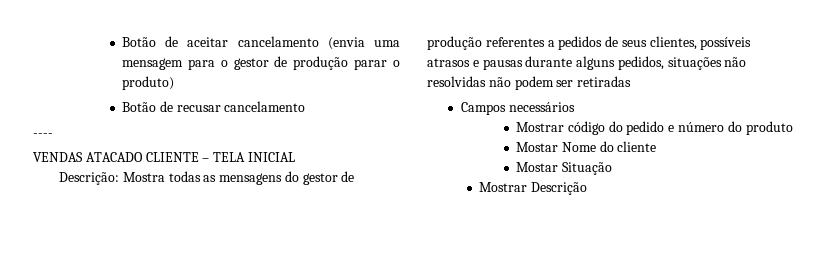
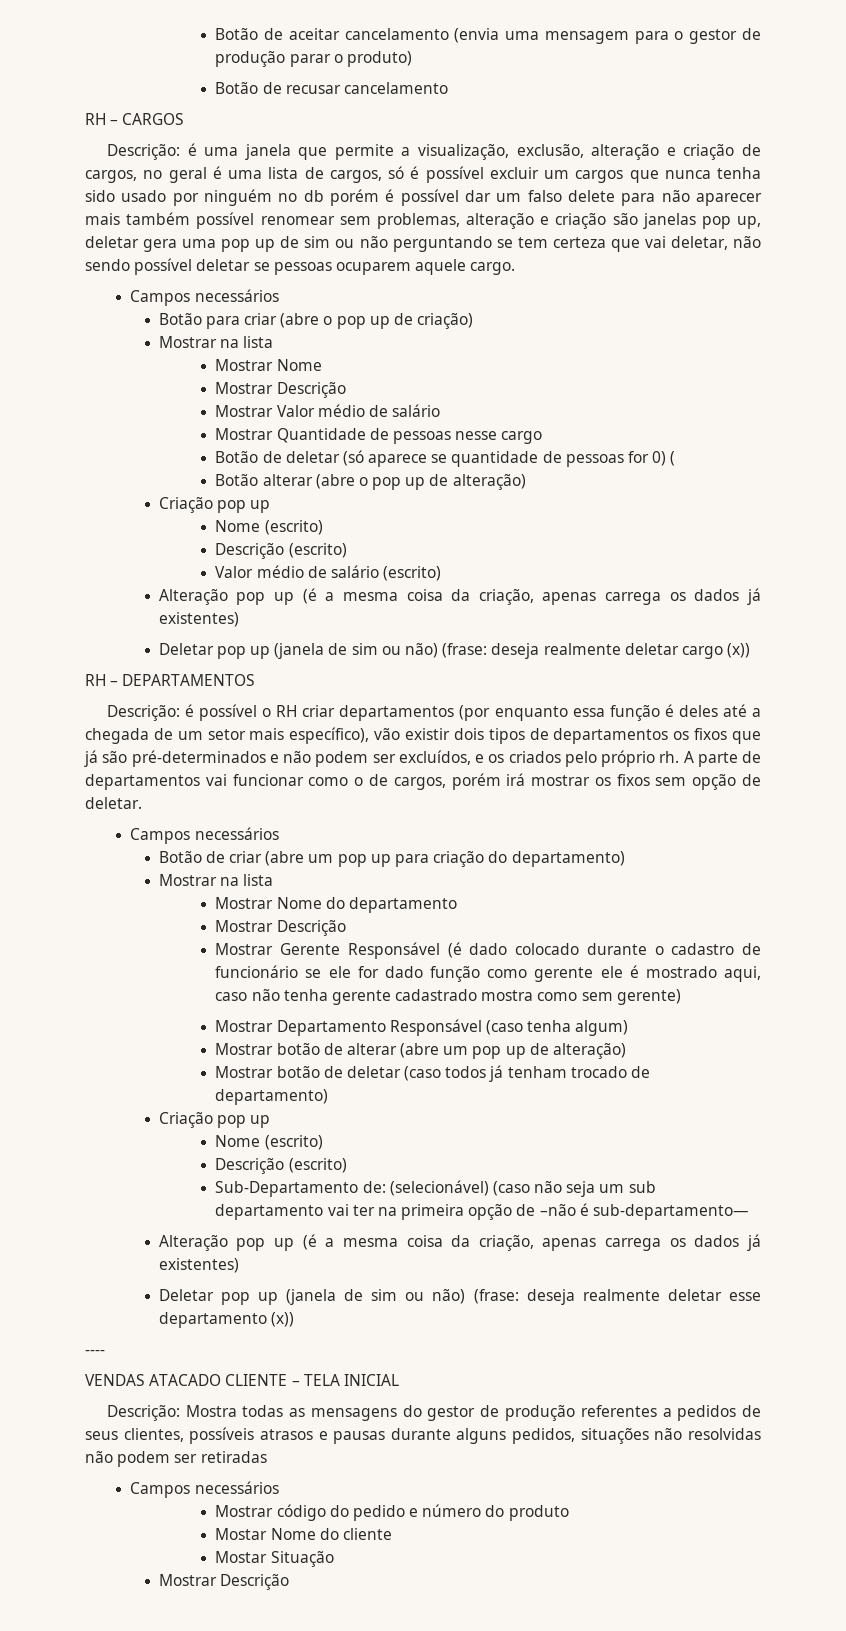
(306, 106) none -> [85,113,185,125] [106,143,761,160] [85,166,761,183] [85,189,763,206] [85,212,761,229] [85,236,761,252] [85,258,516,275] [130,289,279,306] [158,313,474,329] [158,336,274,348] [215,359,322,371] [215,382,346,398] [215,404,441,417] [215,428,543,444] [215,450,676,467] [215,474,526,490] [158,497,271,513] [215,520,323,535] [215,543,347,559] [215,565,442,581] [158,588,761,605] [158,612,239,627] [158,643,751,659] [85,674,256,686] [106,704,762,721] [85,727,761,744] [84,750,761,767] [85,773,762,790] [85,797,142,809] [130,827,279,844] [158,851,625,867] [158,874,274,886] [215,897,457,913] [215,920,346,936] [215,942,761,959] [215,965,762,982] [215,989,681,1005] [215,1019,629,1036] [215,1043,626,1059] [215,1065,650,1082] [215,1089,329,1105] [158,1112,271,1128] [215,1135,323,1150] [215,1158,347,1174] [215,1180,656,1197] [215,1203,749,1220] [158,1234,761,1251] [158,1258,239,1273] [158,1289,761,1305] [158,1312,294,1328] // RH – CARGOS // Descrição: é uma janela que permite a visualização, exclusão, alteração e criação de cargos, no geral é uma lista de cargos, só é possível excluir um cargos que nunca tenha sido usado por ninguém no db porém é possível dar um falso delete para não aparecer mais também possível renomear sem problemas, alteração e criação são janelas pop up, deletar gera uma pop up de sim ou não perguntando se tem certeza que vai deletar, não sendo possível deletar se pessoas ocuparem aquele cargo. // Campos necessários // Botão para criar (abre o pop up de criação) // Mostrar na lista // Mostrar Nome // Mostrar Descrição // Mostrar Valor médio de salário // Mostrar Quantidade de pessoas nesse cargo // Botão de deletar (só aparece se quantidade de pessoas for 0) ( // Botão alterar (abre o pop up de alteração) // Criação pop up // Nome (escrito) // Descrição (escrito) // Valor médio de salário (escrito) // Alteração pop up (é a mesma coisa da criação, apenas carrega os dados já existentes) // Deletar pop up (janela de sim ou não) (frase: deseja realmente deletar cargo (x)) // RH – DEPARTAMENTOS // Descrição: é possível o RH criar departamentos (por enquanto essa função é deles até a chegada de um setor mais específico), vão existir dois tipos de departamentos os fixos que já são pré-determinados e não podem ser excluídos, e os criados pelo próprio rh. A parte de departamentos vai funcionar como o de cargos, porém irá mostrar os fixos sem opção de deletar. // Campos necessários // Botão de criar (abre um pop up para criação do departamento) // Mostrar na lista // Mostrar Nome do departamento // Mostrar Descrição // Mostrar Gerente Responsável (é dado colocado durante o cadastro de funcionário se ele for dado função como gerente ele é mostrado aqui, caso não tenha gerente cadastrado mostra como sem gerente) // Mostrar Departamento Responsável (caso tenha algum) // Mostrar botão de alterar (abre um pop up de alteração) // Mostrar botão de deletar (caso todos já tenham trocado de departamento) // Criação pop up // Nome (escrito) // Descrição (escrito) // Sub-Departamento de: (selecionável) (caso não seja um sub departamento vai ter na primeira opção de –não é sub-departamento— // Alteração pop up (é a mesma coisa da criação, apenas carrega os dados já existentes) // Deletar pop up (janela de sim ou não) (frase: deseja realmente deletar esse departamento (x))

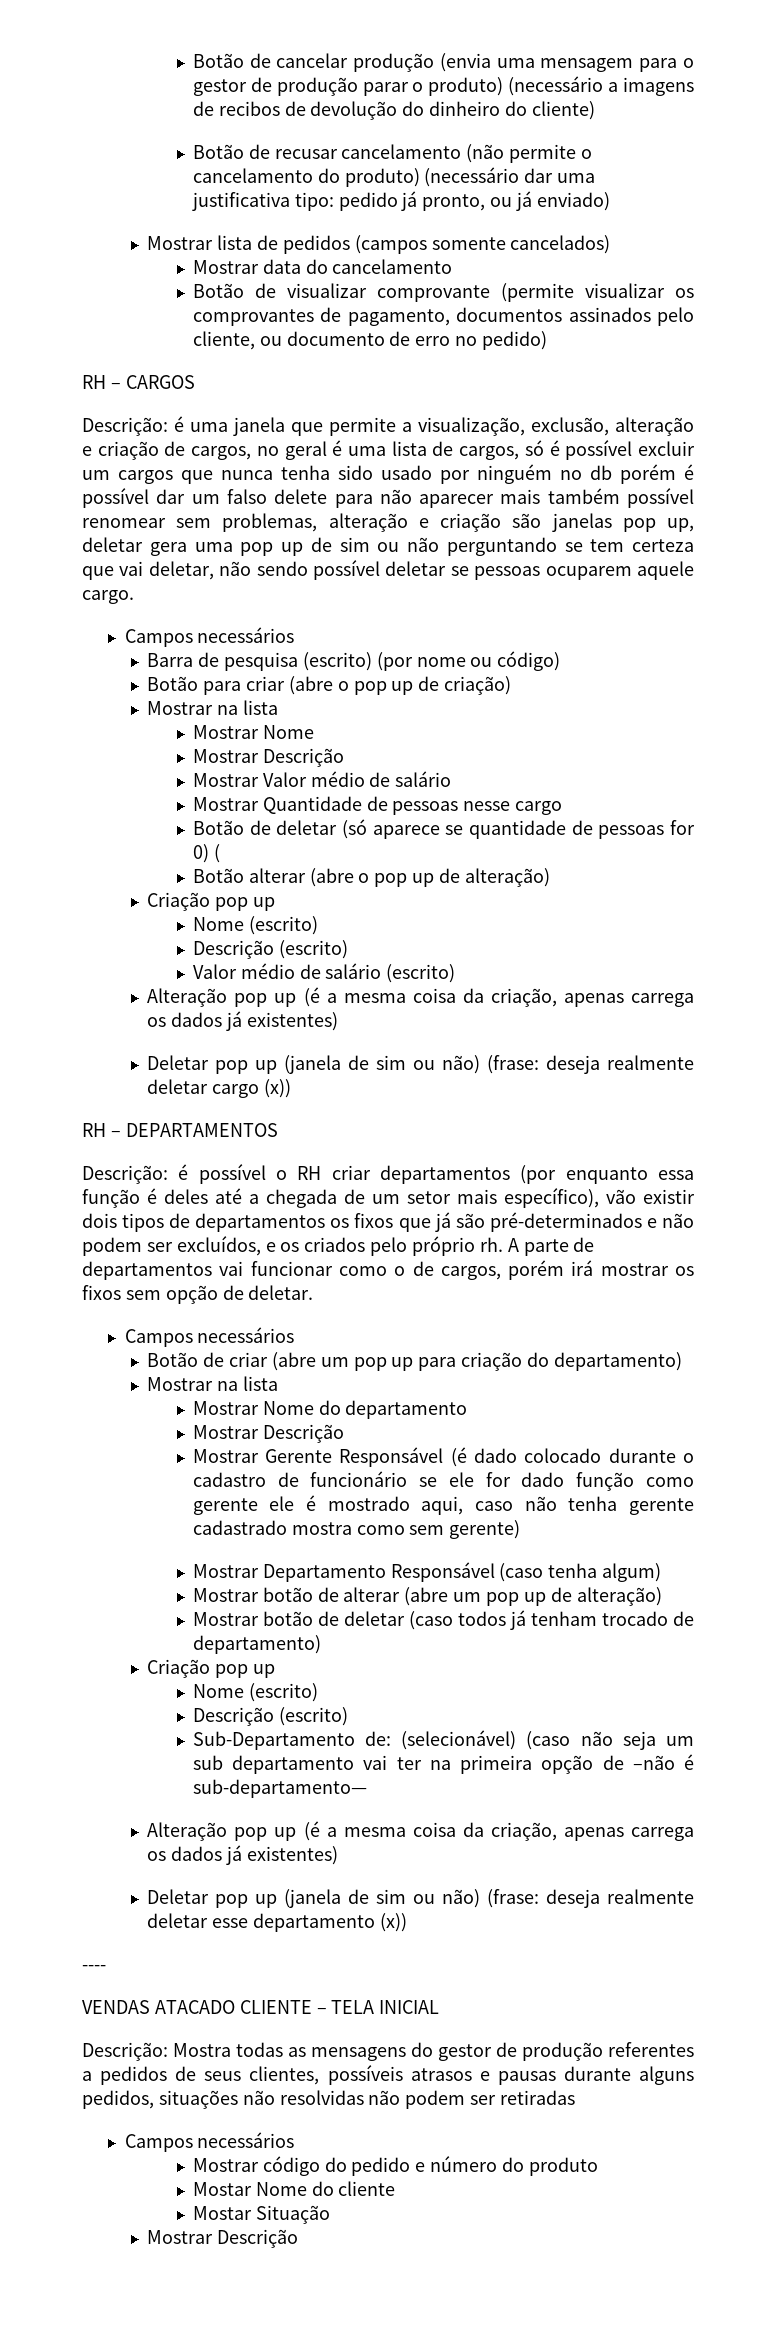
[215,28,449,40] Botão de aceitar cancelamento -> [192,53,435,72] Botão de cancelar produção
[215,82,448,94] // Botão de recusar cancelamento -> [508,76,694,96] [192,101,595,120] [192,144,592,163] [192,167,596,187] [191,191,610,211] [147,235,611,254] [192,259,453,274] [192,283,694,302] [192,307,694,326] [192,331,547,350] (necessário a imagens de recibos de devolução do dinheiro do cliente) // Botão de recusar cancelamento (não permite o cancelamento do produto) (necessário dar uma justificativa tipo: pedido já pronto, ou já enviado) // Mostrar lista de pedidos (campos somente cancelados) // Mostrar data do cancelamento // Botão de visualizar comprovante (permite visualizar os comprovantes de pagamento, documentos assinados pelo cliente, ou documento de erro no pedido)
(279, 295) none -> [147,651,561,671] // Barra de pesquisa (escrito) (por nome ou código)

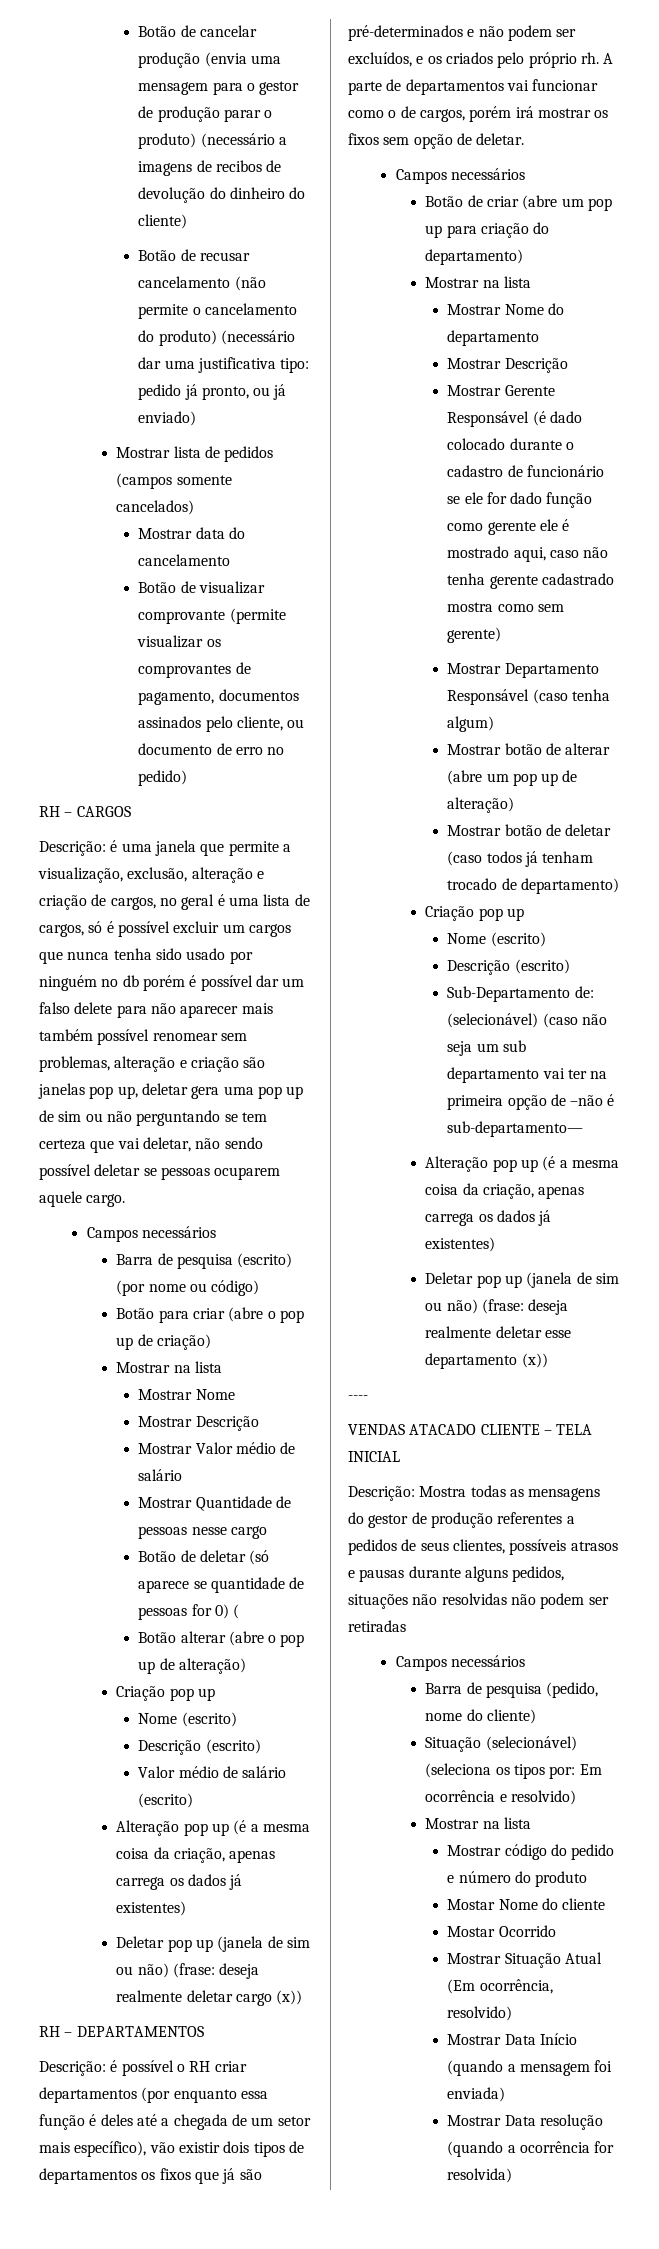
(295, 2140) none -> [425,1682,599,1698] [425,1709,537,1724] [425,1736,577,1752] [425,1763,602,1779] [425,1790,577,1805] [425,1817,532,1829] // Barra de pesquisa (pedido, nome do cliente) // Situação (selecionável) (seleciona os tipos por: Em ocorrência e resolvido) // Mostrar na lista
[255,2205,330,2224] [147,2229,299,2248] Situação // Mostrar Descrição -> [498,1925,556,1937] [447,1952,602,1968] [447,1979,553,1994] [447,2006,513,2021] [447,2033,577,2045] [447,2060,613,2076] [447,2087,506,2102] [447,2114,603,2130] [447,2141,615,2157] [447,2168,513,2183] Ocorrido // Mostrar Situação Atual (Em ocorrência, resolvido) // Mostrar Data Início (quando a mensagem foi enviada) // Mostrar Data resolução (quando a ocorrência for resolvida)

